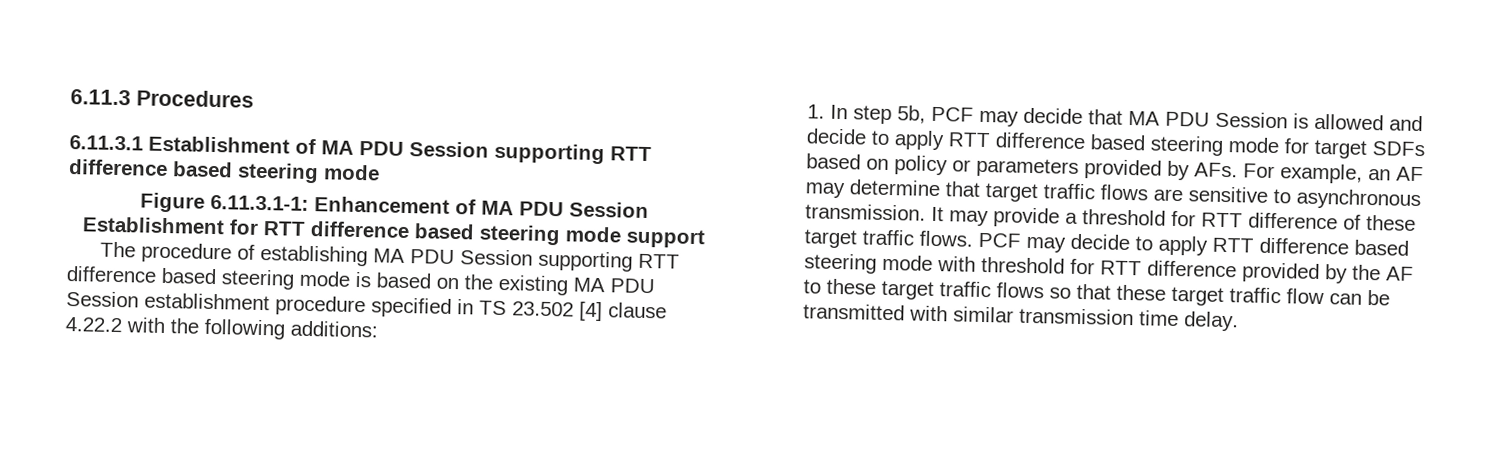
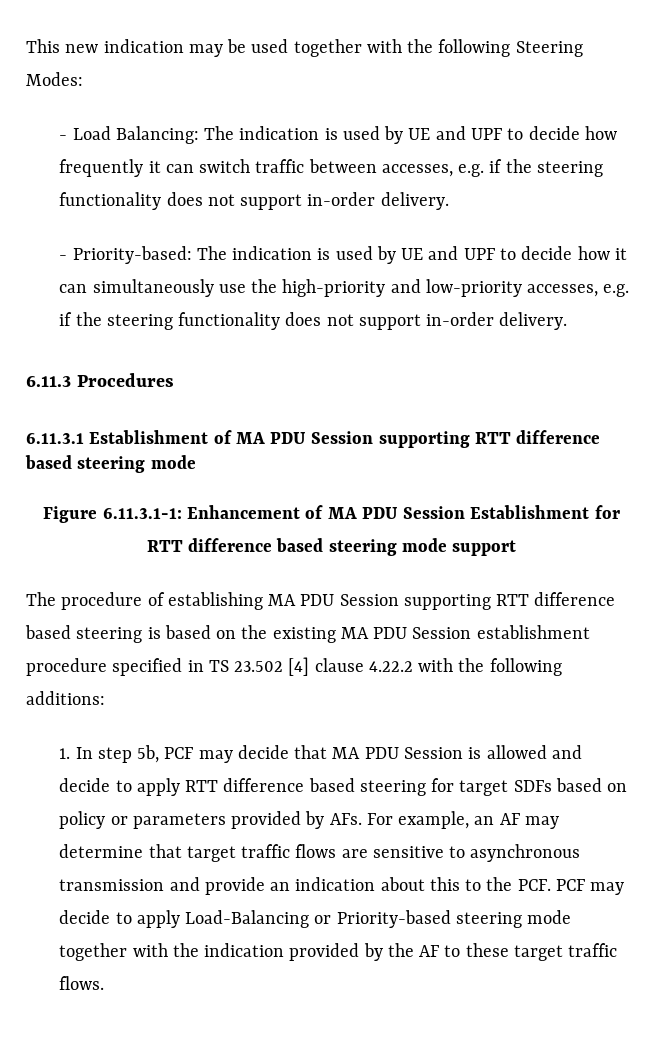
(70, 97) none -> [26,39,583,57] [26,72,83,86] [59,126,617,144] [59,159,603,177] [59,192,449,210] [59,246,627,264] [59,279,630,297] [59,312,568,330] This new indication may be used together with the following Steering Modes: // - Load Balancing: The indication is used by UE and UPF to decide how frequently it can switch traffic between accesses, e.g. if the steering functionality does not support in-order delivery. // - Priority-based: The indication is used by UE and UPF to decide how it can simultaneously use the high-priority and low-priority accesses, e.g. if the steering functionality does not support in-order delivery. //
[299,270,351,287] mode -> (143, 635) none
[1227,137,1280,154] mode -> (426, 788) none
[804,203,1416,231] [803,229,973,249] transmission. It may provide a threshold for RTT difference of these target traffic flows. -> [59,877,551,895] transmission and provide an indication about this to the PCF.
[1211,237,1409,256] [803,253,1237,278] RTT difference based steering mode with threshold for RTT difference -> [185,910,572,928] [59,943,285,961] Load-Balancing or Priority-based steering mode together with the indication
[995,282,1390,306] [802,303,1239,332] flows so that these target traffic flow can be transmitted with similar transmission time delay. -> [59,976,105,990] flows.

